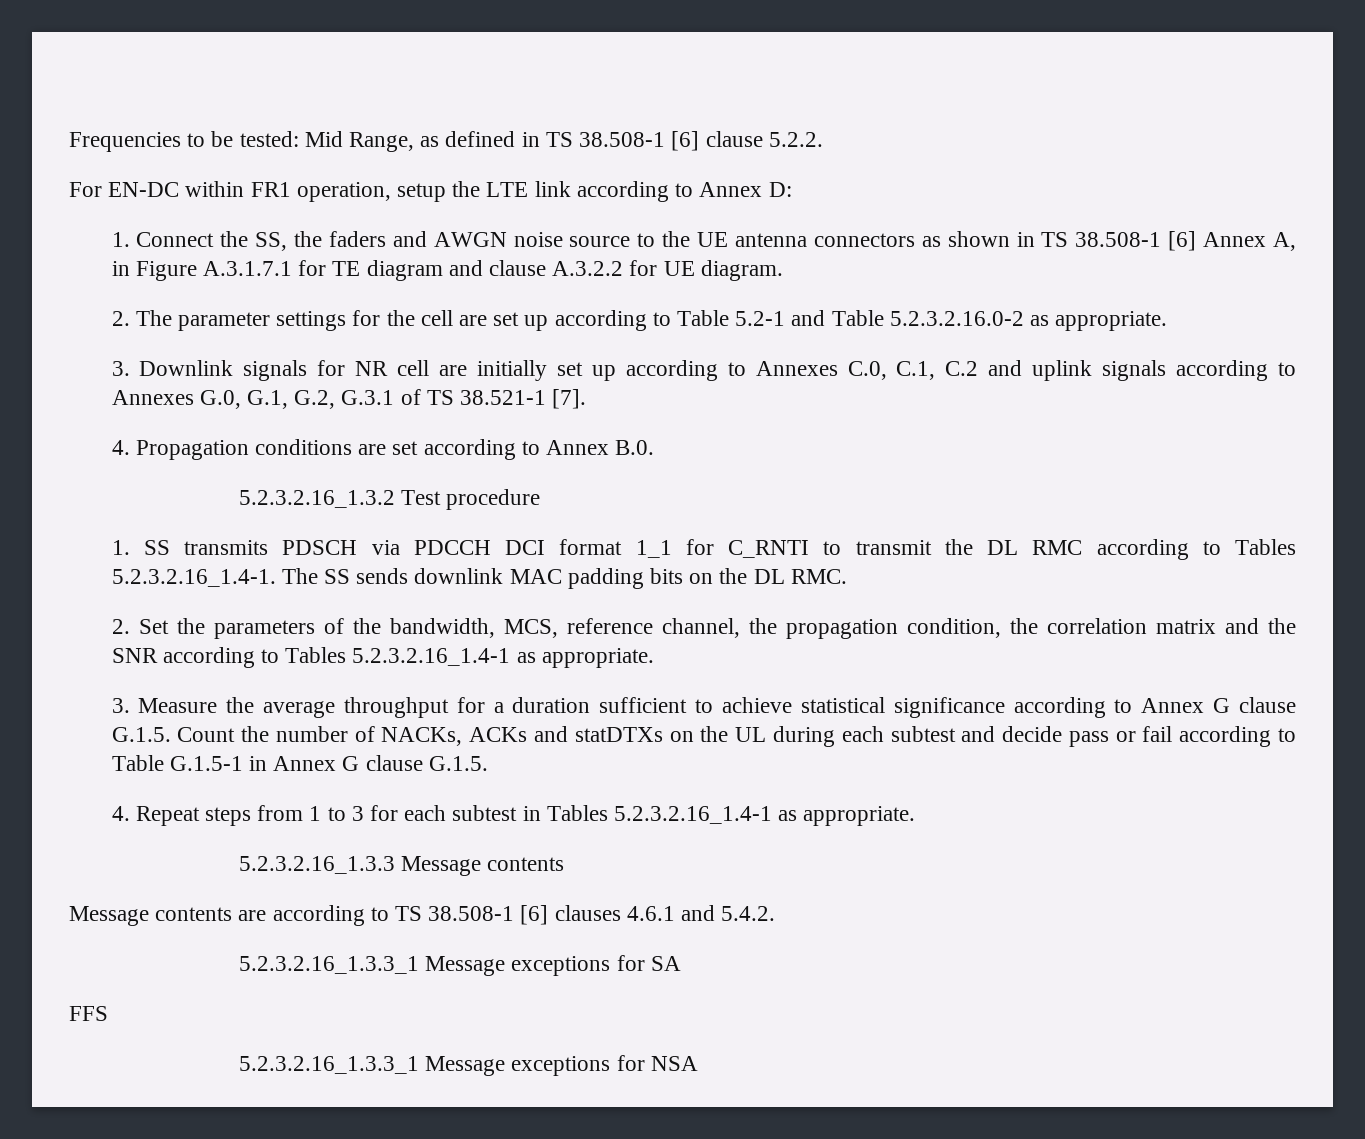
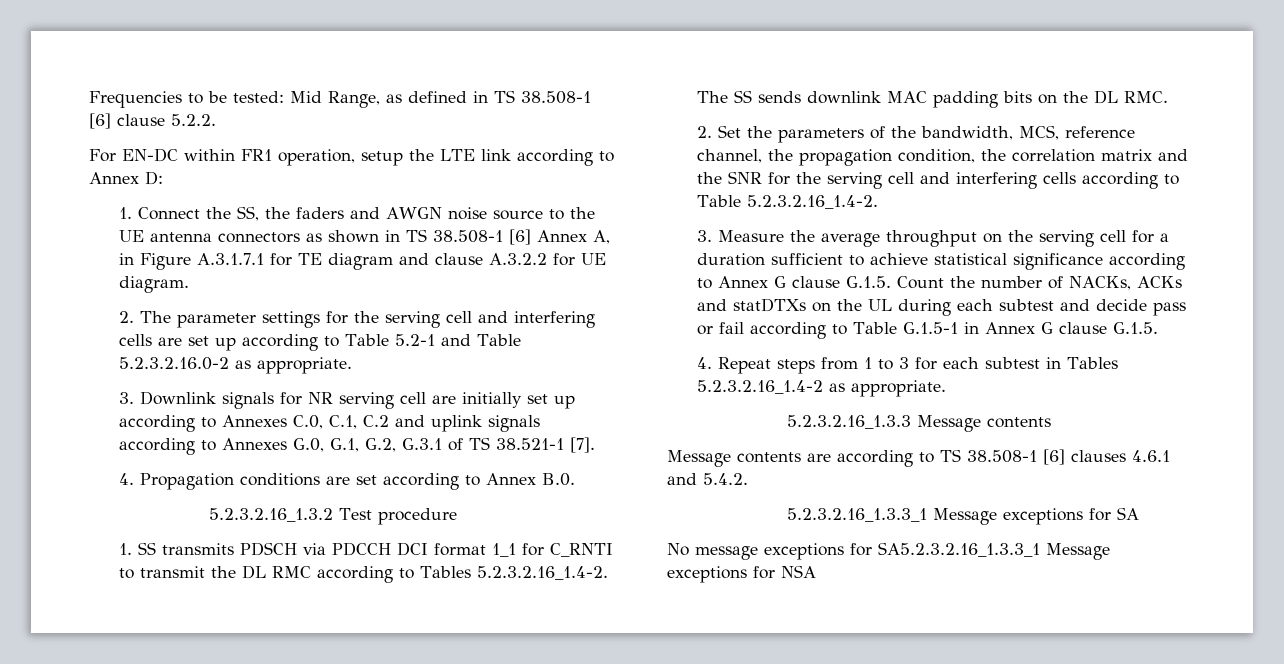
[420,310,453,326] cell -> [385,311,596,328] [119,334,153,346] serving cell and interfering cells
(389, 368) none -> [339,392,395,409] serving
[111,569,276,587] 5.2.3.2.16_1.4-1. -> [477,566,609,580] 5.2.3.2.16_1.4-2.
[162,647,654,668] according to Tables 5.2.3.2.16_1.4-1 as appropriate. -> [768,172,1180,189] [697,195,879,209] for the serving cell and interfering cells according to Table 5.2.3.2.16_1.4-2.
(449, 707) none -> [983,230,1127,247] on the serving cell
[614,806,773,824] 5.2.3.2.16_1.4-1 -> [697,380,824,394] 5.2.3.2.16_1.4-2
[69,1006,108,1021] [239,1056,420,1074] FFS // 5.2.3.2.16_1.3.3_1 -> [667,542,1040,560] No message exceptions for SA5.2.3.2.16_1.3.3_1

